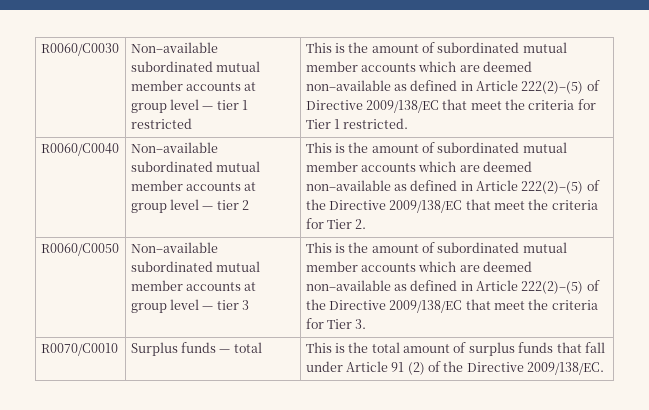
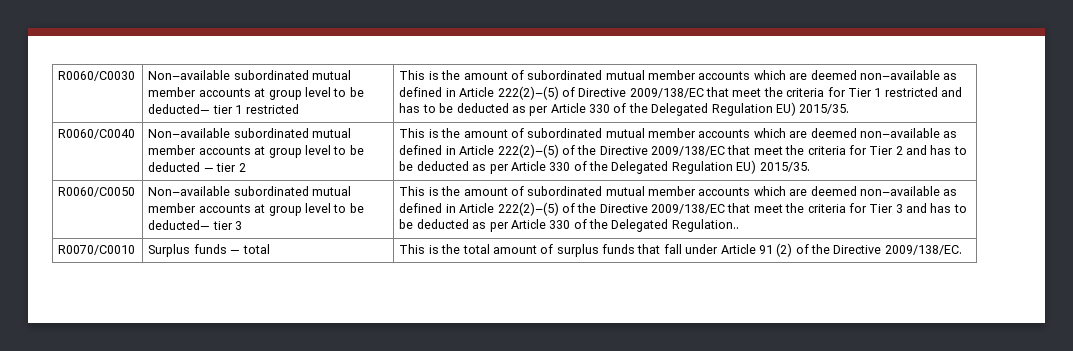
[202,106,214,110] — -> [333,87,364,97] [148,104,211,114] to be deducted—
[343,118,409,129] restricted. -> [884,87,963,97] [399,102,850,116] restricted and has to be deducted as per Article 330 of the Delegated Regulation EU) 2015/35.
(199, 204) none -> [333,145,364,155] [148,162,201,172] to be deducted
[355,219,367,229] 2. -> [895,145,967,155] [399,160,810,174] 2 and has to be deducted as per Article 330 of the Delegated Regulation EU) 2015/35.
[202,306,214,310] — -> [333,203,364,213] [148,220,211,230] to be deducted—
[355,319,367,329] 3. -> [895,203,967,213] [399,219,739,232] 3 and has to be deducted as per Article 330 of the Delegated Regulation..

